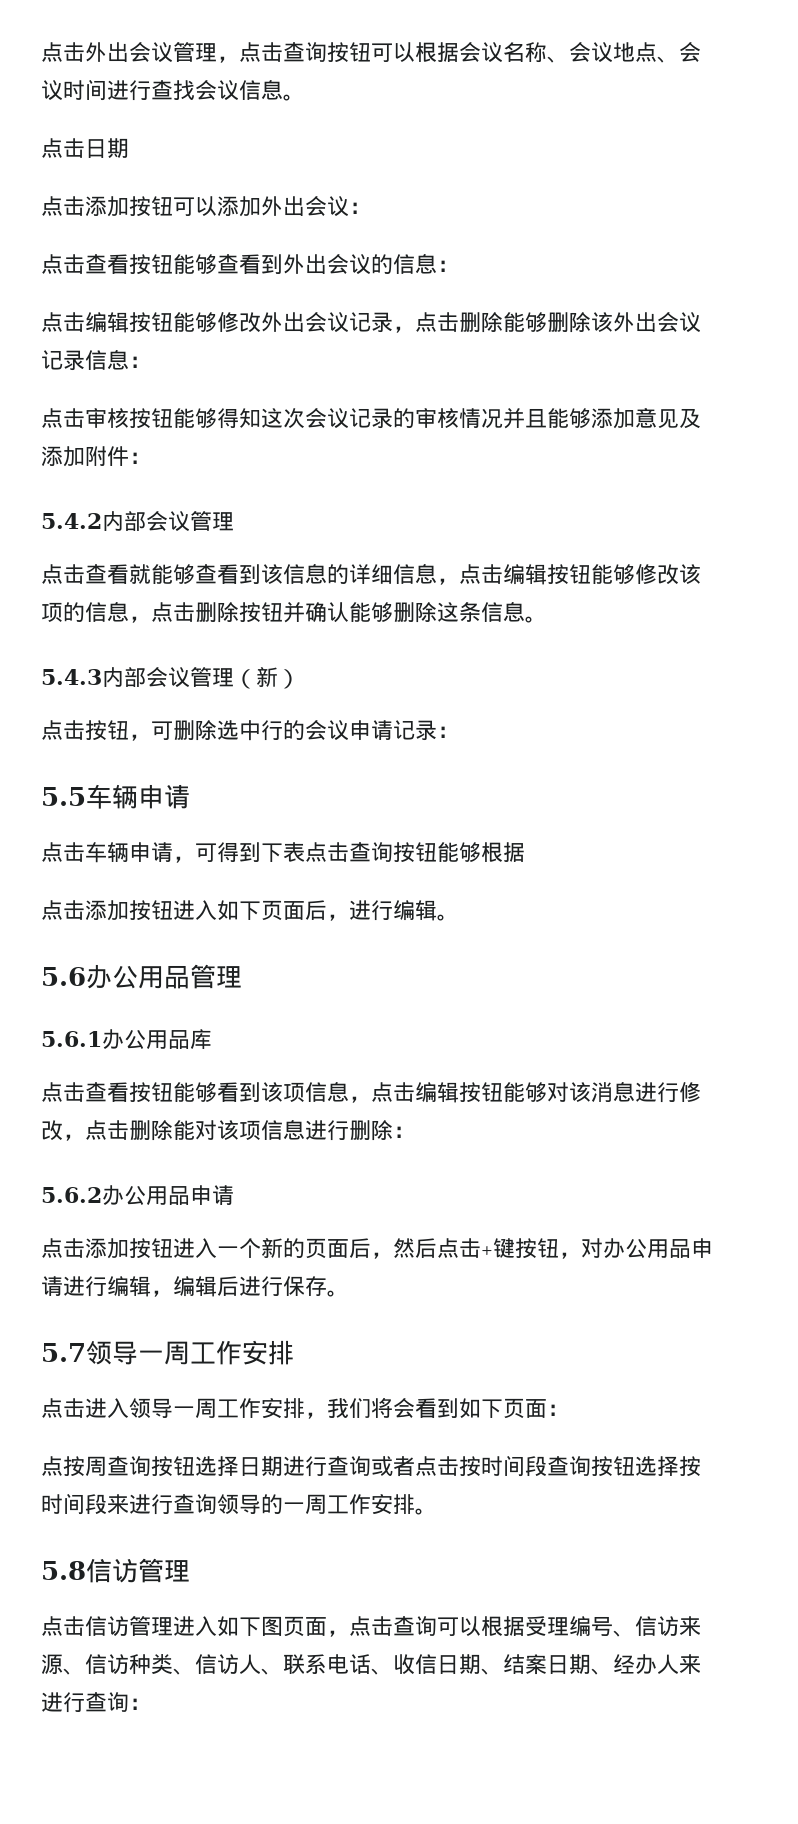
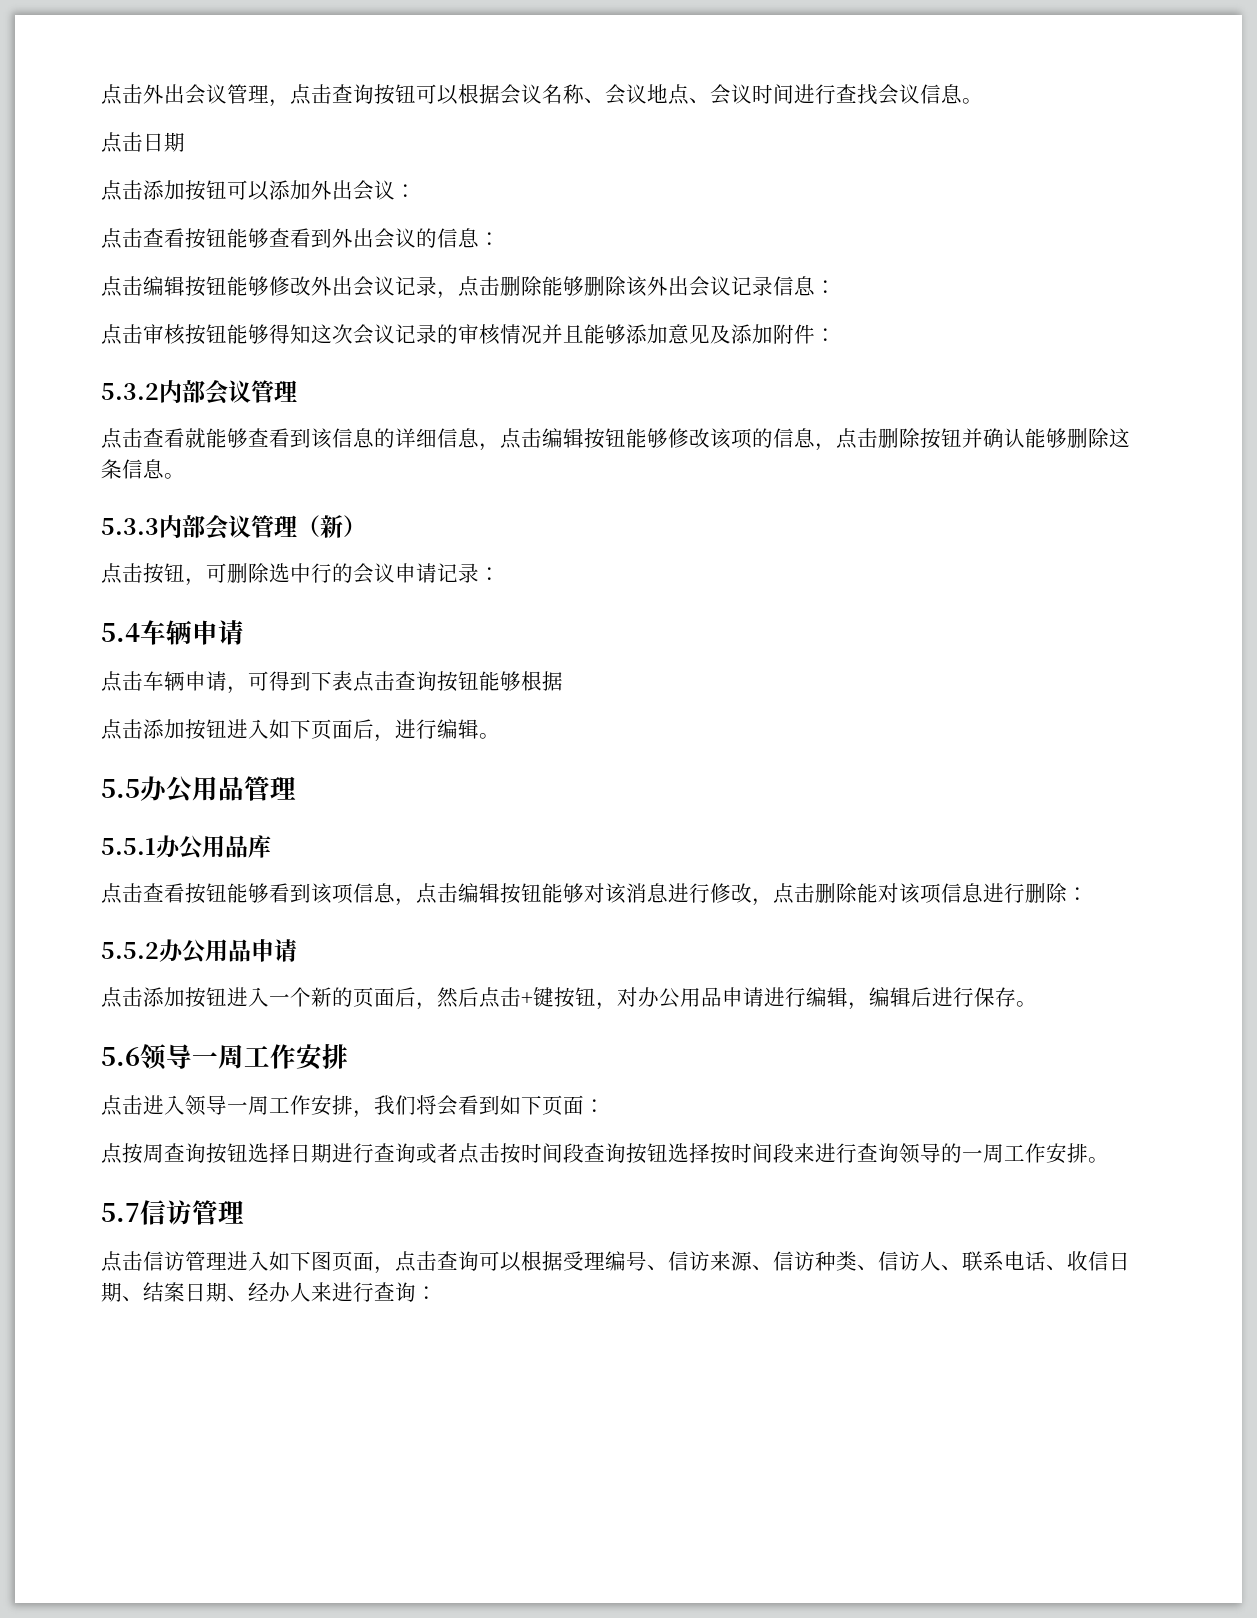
[41,513,102,529] 5.4.2 -> [101,383,159,400] 5.3.2
[41,669,102,685] 5.4.3 -> [101,518,159,535] 5.3.3
[41,787,86,806] 5.5 -> [101,623,140,642] 5.4
[41,967,86,986] 5.6 -> [101,779,140,798] 5.5
[41,1031,102,1047] 5.6.1 -> [101,838,156,855] 5.5.1
[41,1187,102,1203] 5.6.2 -> [101,942,159,959] 5.5.2
[41,1343,86,1362] 5.7 -> [101,1047,140,1066] 5.6
[41,1561,86,1580] 5.8 -> [101,1203,140,1222] 5.7

